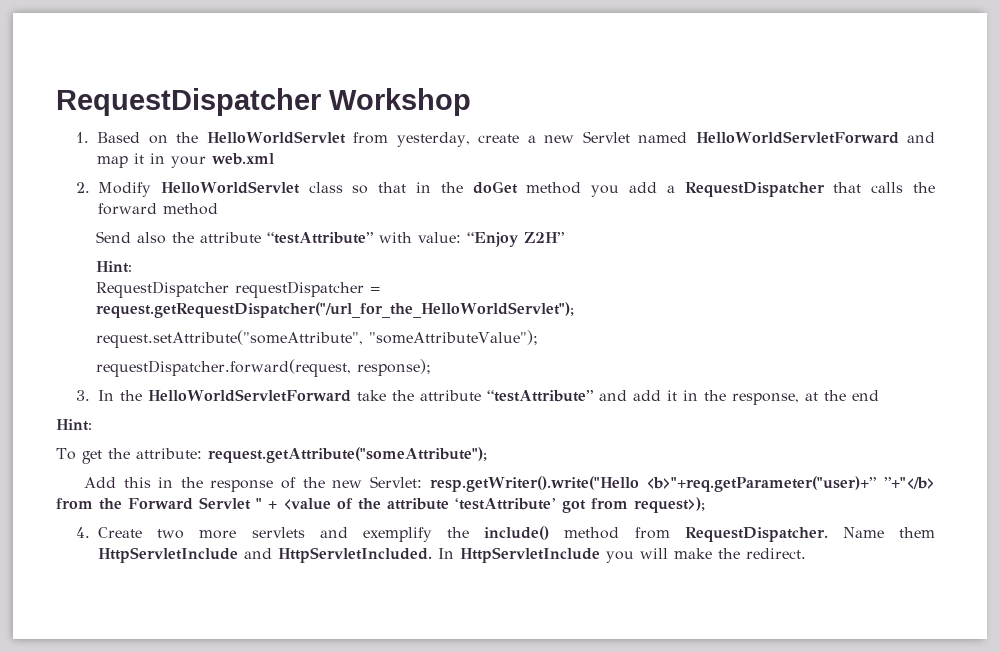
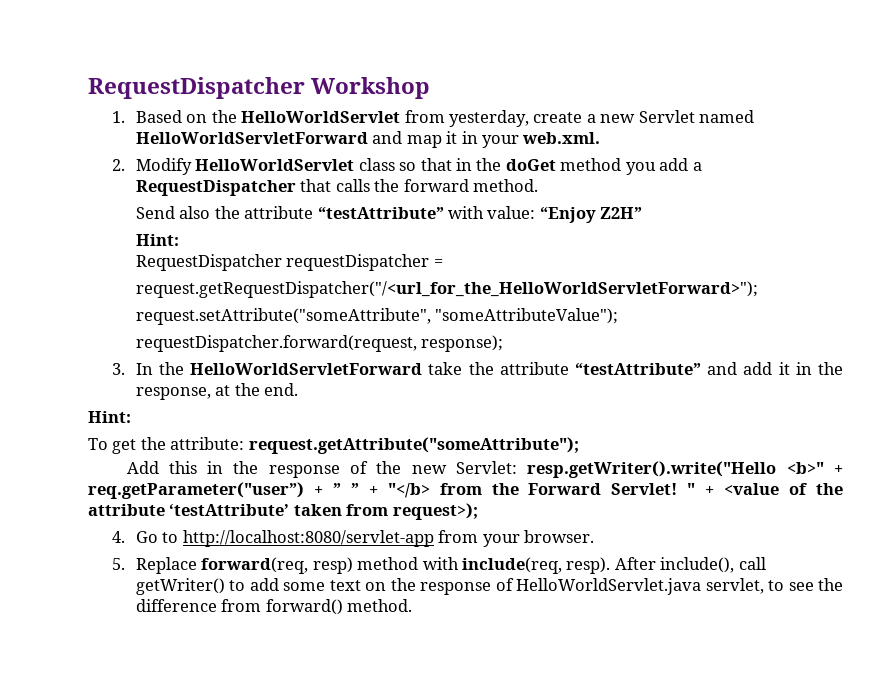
[212,153,275,165] web.xml -> [522,132,601,144] web.xml.
[163,203,219,215] method -> [472,179,538,192] method.
[96,302,575,318] request.getRequestDispatcher("/url_for_the_HelloWorldServlet"); -> [135,281,758,298] request.getRequestDispatcher("/<url_for_the_HelloWorldServletForward>");
[852,390,880,401] end -> [264,383,299,396] end.
[646,476,936,492] <b>"+req.getParameter("user)+” ”+"</b> -> [786,462,843,474] [88,482,430,499] <b>" + req.getParameter("user”) + ” ” + "</b>
[199,497,251,510] Servlet -> [611,483,678,495] Servlet!
[562,500,586,513] got -> [293,504,342,516] taken
[98,526,935,542] [98,547,807,563] Create two more servlets and exemplify the include() method from RequestDispatcher. Name them HttpServletInclude and HttpServletIncluded. In HttpServletInclude you will make the redirect. -> [135,530,594,547] [111,557,766,574] [135,578,844,595] [135,599,413,615] Go to http://localhost:8080/servlet-app from your browser. // 5. Replace forward(req, resp) method with include(req, resp). After include(), call getWriter() to add some text on the response of HelloWorldServlet.java servlet, to see the difference from forward() method.

